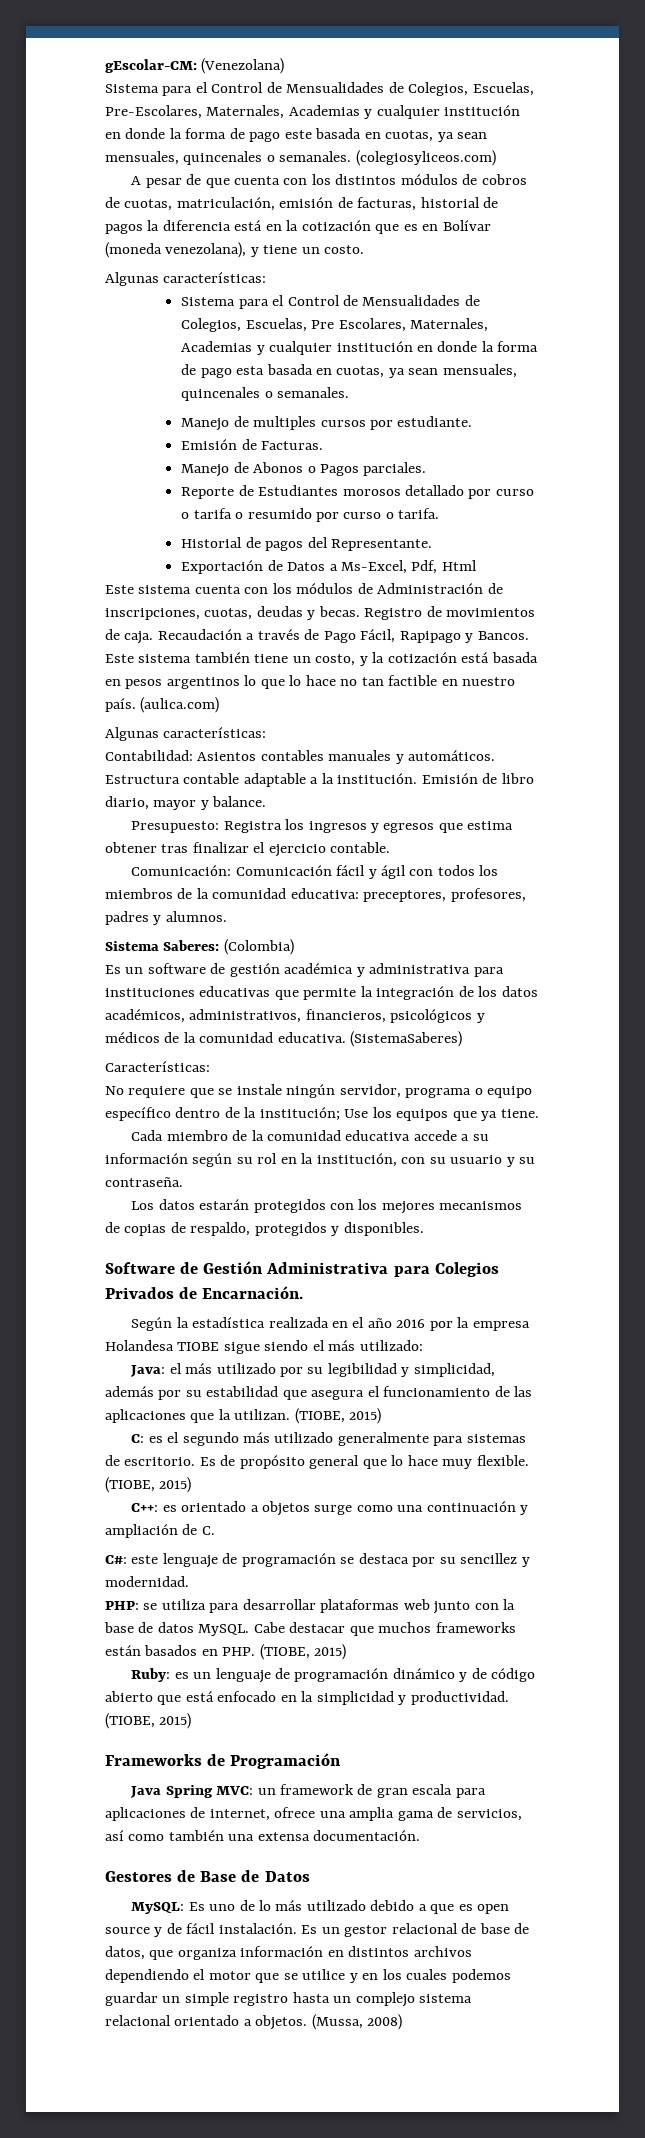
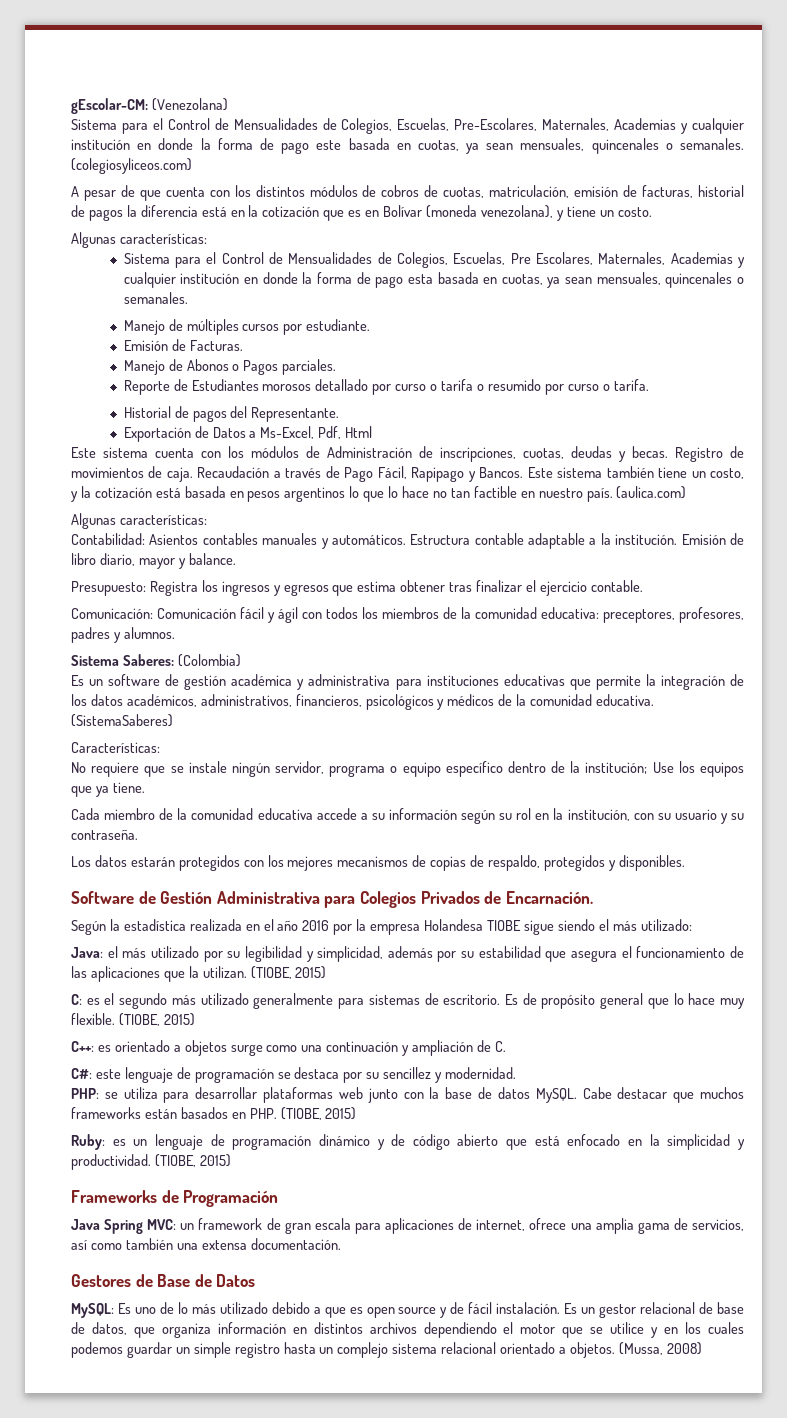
[253,416,317,430] multiples -> [186,319,239,335] múltiples

